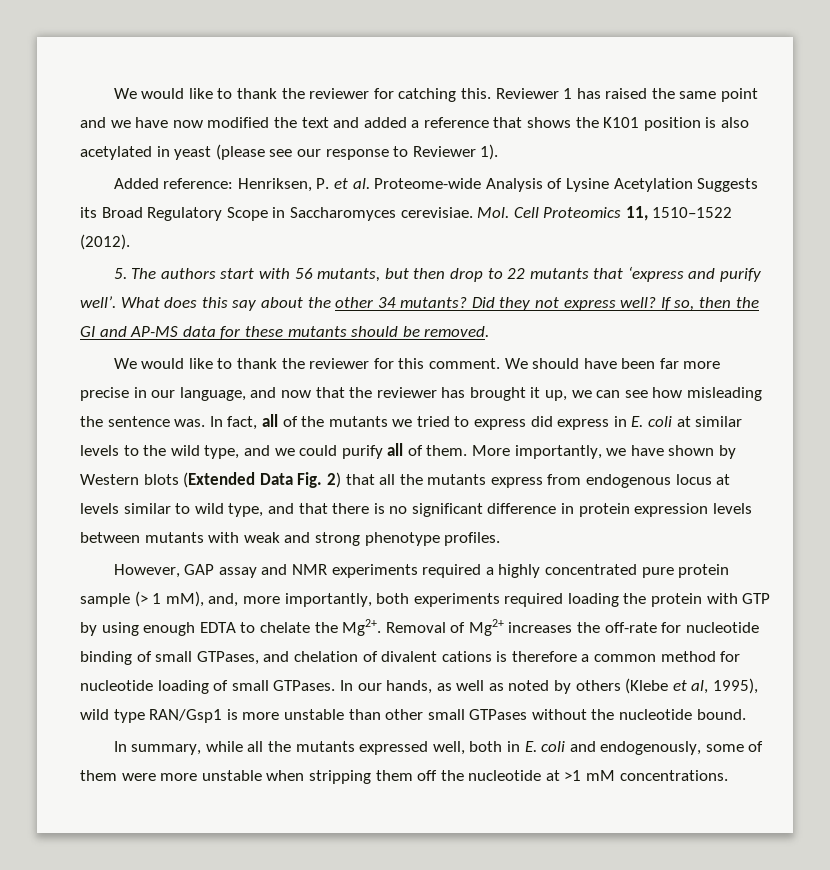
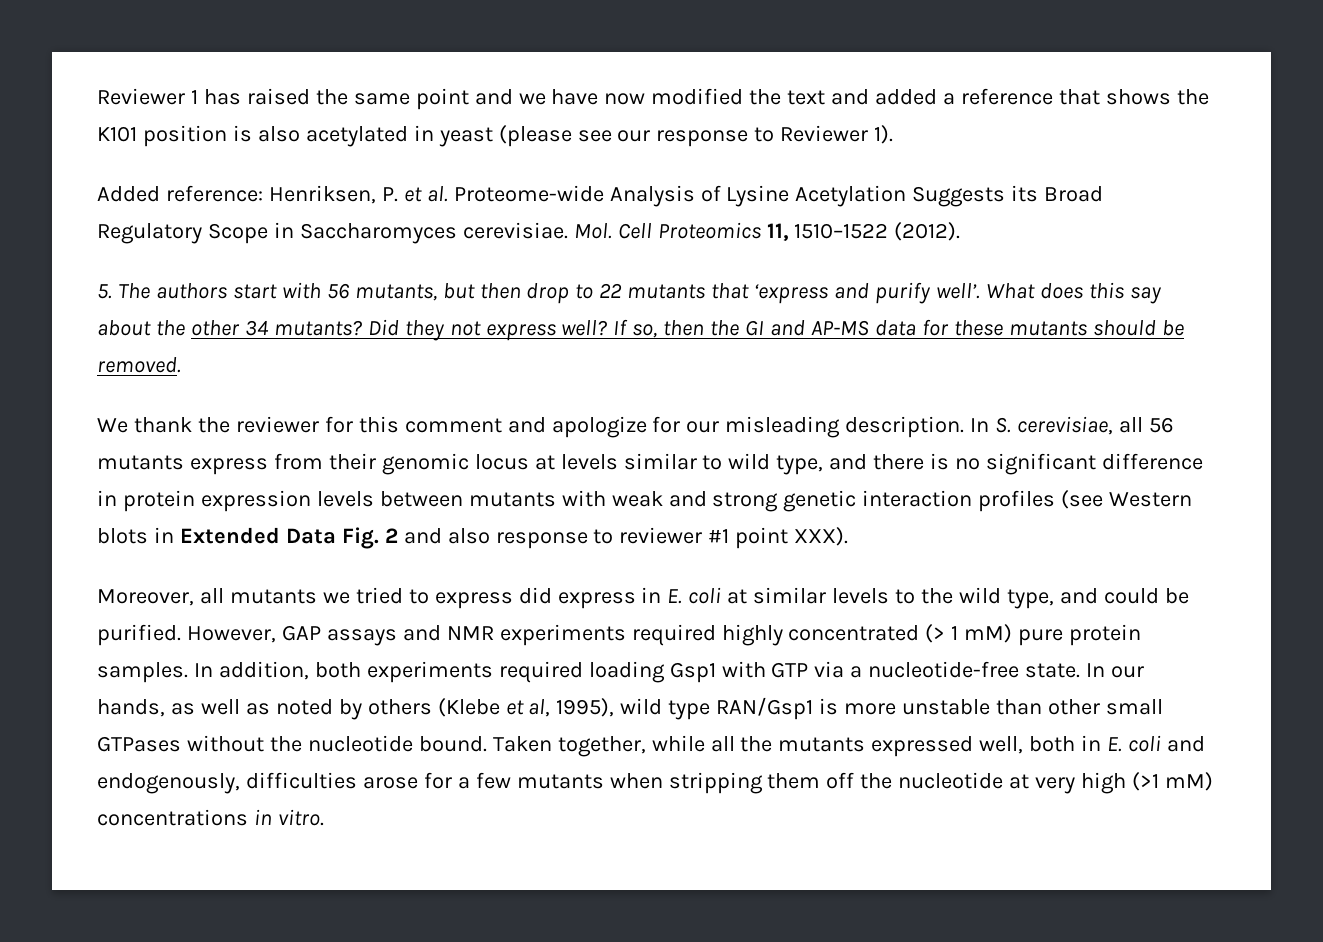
[113,88,491,102] We would like to thank the reviewer for catching this. -> (97, 96) none
[141,358,233,369] would like to -> (128, 425) none
[428,358,721,369] [80,387,763,401] [80,414,325,430] comment. We should have been far more precise in our language, and now that the reviewer has brought it up, we can see how misleading the sentence was. In fact, all of the -> [404,416,1174,438] [97,453,1203,475] [97,490,1193,512] [97,527,849,549] [97,588,224,606] comment and apologize for our misleading description. In S. cerevisiae, all 56 mutants express from their genomic locus at levels similar to wild type, and there is no significant difference in protein expression levels between mutants with weak and strong genetic interaction profiles (see Western blots in Extended Data Fig. 2 and also response to reviewer #1 point XXX). // Moreover, all
[274,443,737,459] [80,472,731,488] [80,503,752,517] [80,532,501,546] we could purify all of them. More importantly, we have shown by Western blots (Extended Data Fig. 2) that all the mutants express from endogenous locus at levels similar to wild type, and that there is no significant difference in protein expression levels between mutants with weak and strong phenotype profiles. // -> [1103,588,1189,604] [97,624,181,646] could be purified.
[218,567,257,578] assay -> [326,629,397,646] assays
[485,567,494,575] a -> (716, 635) none
[641,564,730,578] [80,591,771,607] [80,619,759,636] [80,651,741,665] [80,680,336,694] pure protein sample (> 1 mM), and, more importantly, both experiments required loading the protein with GTP by using enough EDTA to chelate the Mg2+. Removal of Mg2+ increases the off-rate for nucleotide binding of small GTPases, and chelation of divalent cations is therefore a common method for nucleotide loading of small GTPases. -> [925,624,1142,646] [97,661,1081,683] (> 1 mM) pure protein samples. In addition, both experiments required loading Gsp1 with GTP via a nucleotide-free state.
[113,741,202,755] // In summary, -> [492,736,646,757] Taken together,
[705,741,764,752] [80,770,262,781] some of them were more unstable -> [245,772,604,789] difficulties arose for a few mutants
[564,770,728,781] >1 mM concentrations. -> [1035,772,1213,794] [97,809,324,826] very high (>1 mM) concentrations in vitro.

